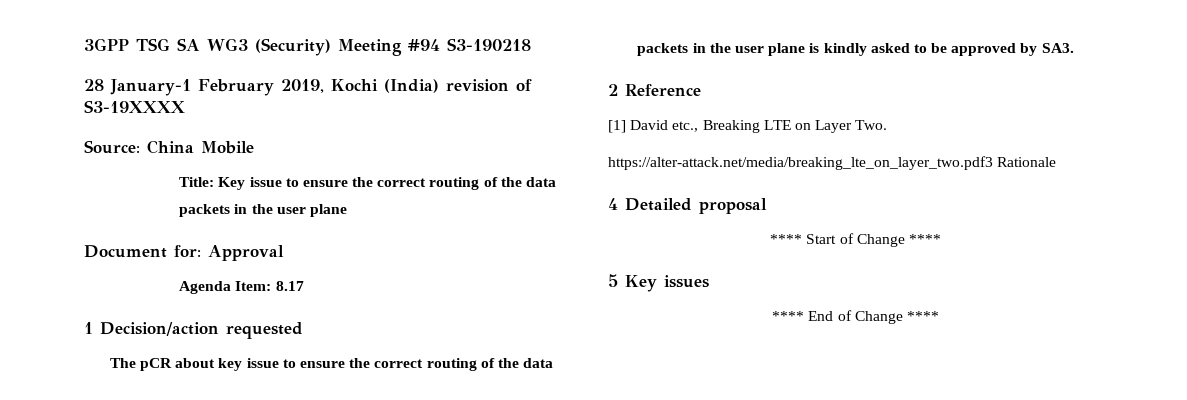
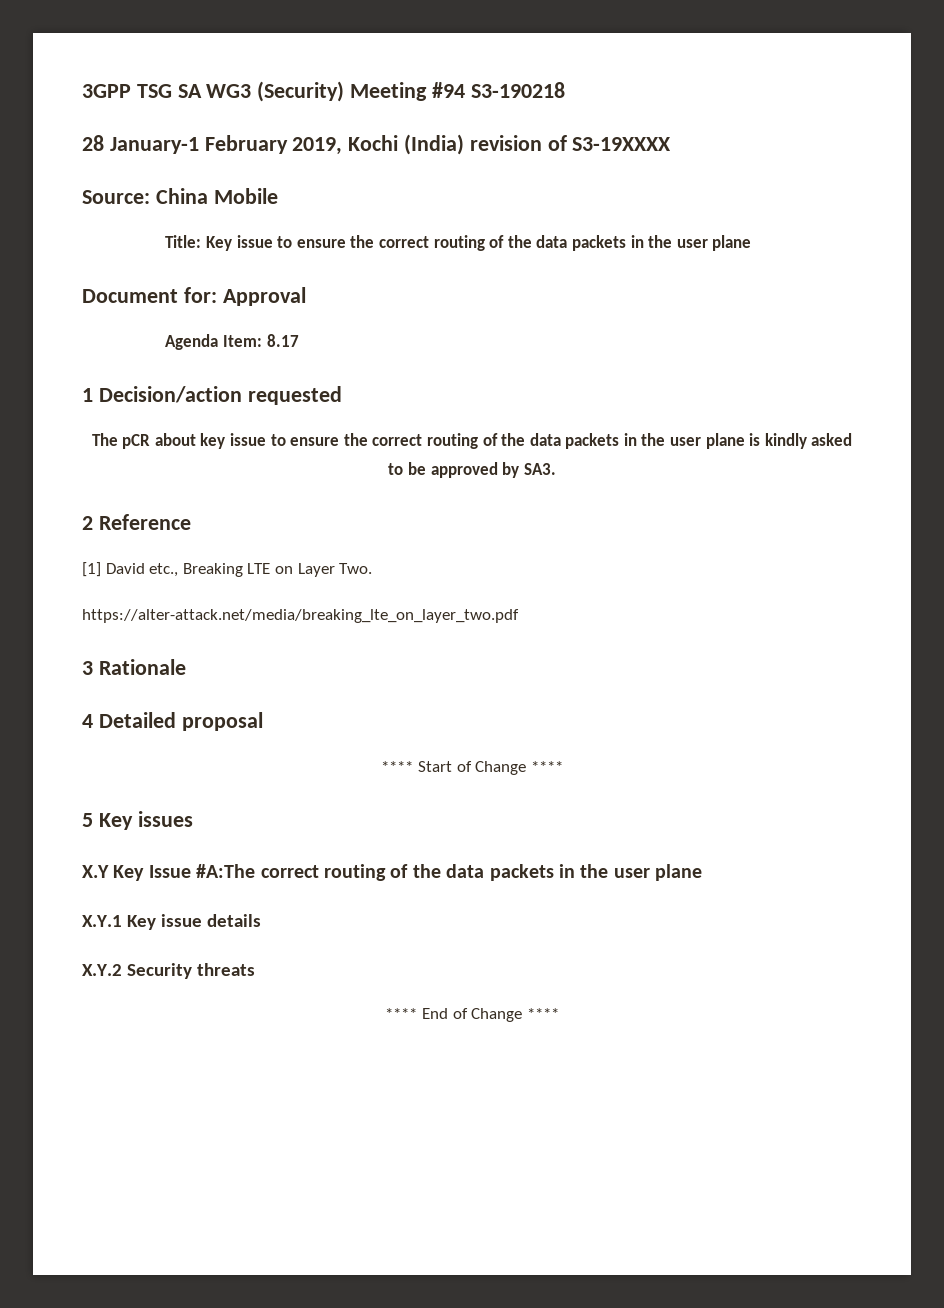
[608,156,993,170] https://alter-attack.net/media/breaking_lte_on_layer_two.pdf3 -> [82,609,519,623] [82,661,93,675] https://alter-attack.net/media/breaking_lte_on_layer_two.pdf // 3
(709, 281) none -> [82,864,703,881] [82,914,261,930] [82,963,255,979] // X.Y Key Issue #A:The correct routing of the data packets in the user plane // X.Y.1 Key issue details // X.Y.2 Security threats

